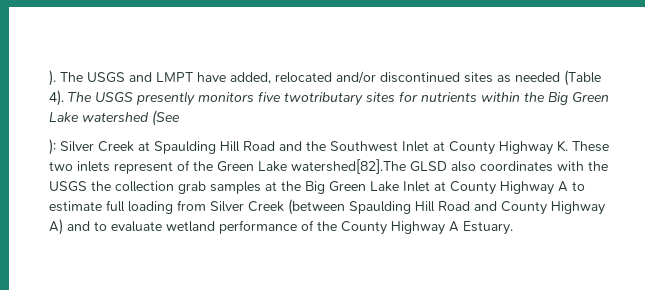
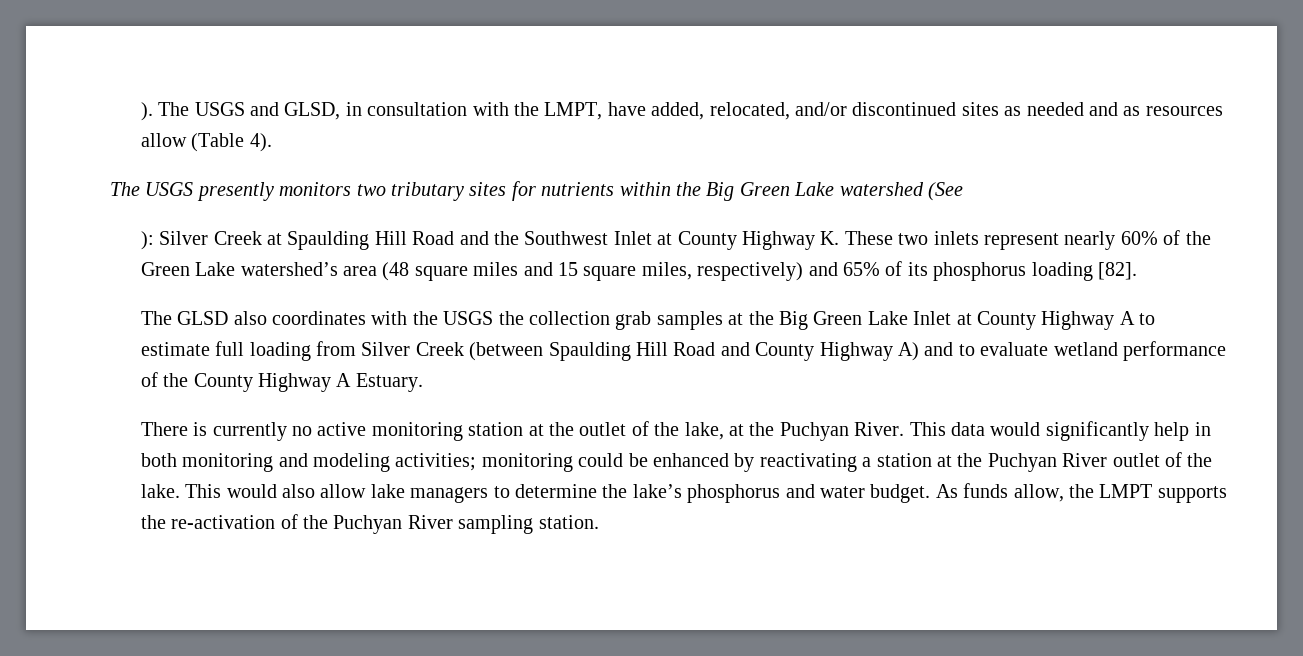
[156,72,194,82] LMPT -> [284,102,603,120] GLSD, in consultation with the LMPT,
[275,72,333,83] relocated -> [709,102,790,120] relocated,
(561, 77) none -> [1088,102,1223,116] [140,133,187,147] and as resources allow
(65, 98) none -> (272, 142) //
[258,91,364,106] five twotributary -> [356,182,464,201] two tributary
(174, 167) none -> [1064,231,1158,250] nearly 60%
[291,159,407,174] watershed[82].The -> [240,261,1137,281] [140,311,172,325] watershed’s area (48 square miles and 15 square miles, respectively) and 65% of its phosphorus loading [82]. // The
(514, 228) none -> [140,421,1211,441] [140,452,1213,472] [140,483,1227,503] [140,514,599,534] // There is currently no active monitoring station at the outlet of the lake, at the Puchyan River. This data would significantly help in both monitoring and modeling activities; monitoring could be enhanced by reactivating a station at the Puchyan River outlet of the lake. This would also allow lake managers to determine the lake’s phosphorus and water budget. As funds allow, the LMPT supports the re-activation of the Puchyan River sampling station.

